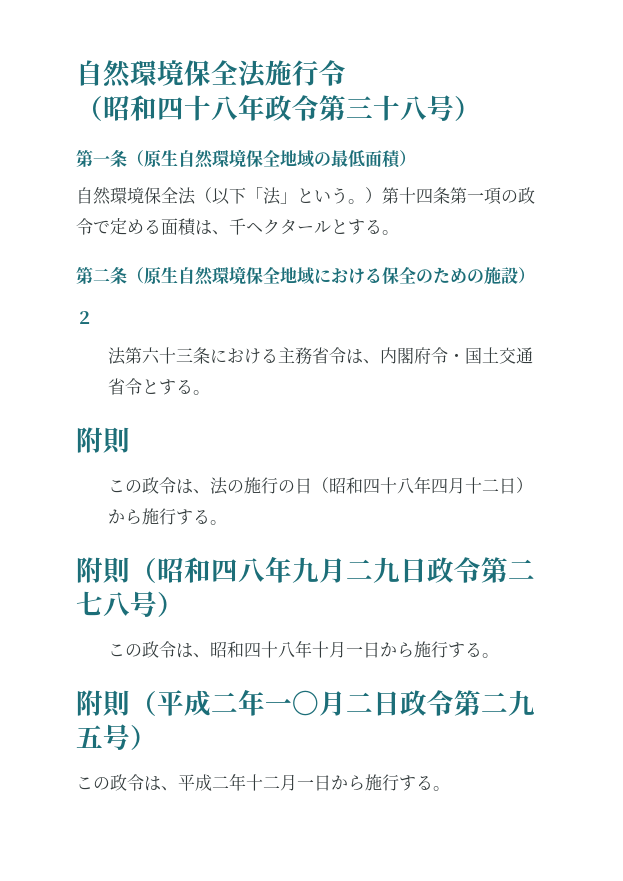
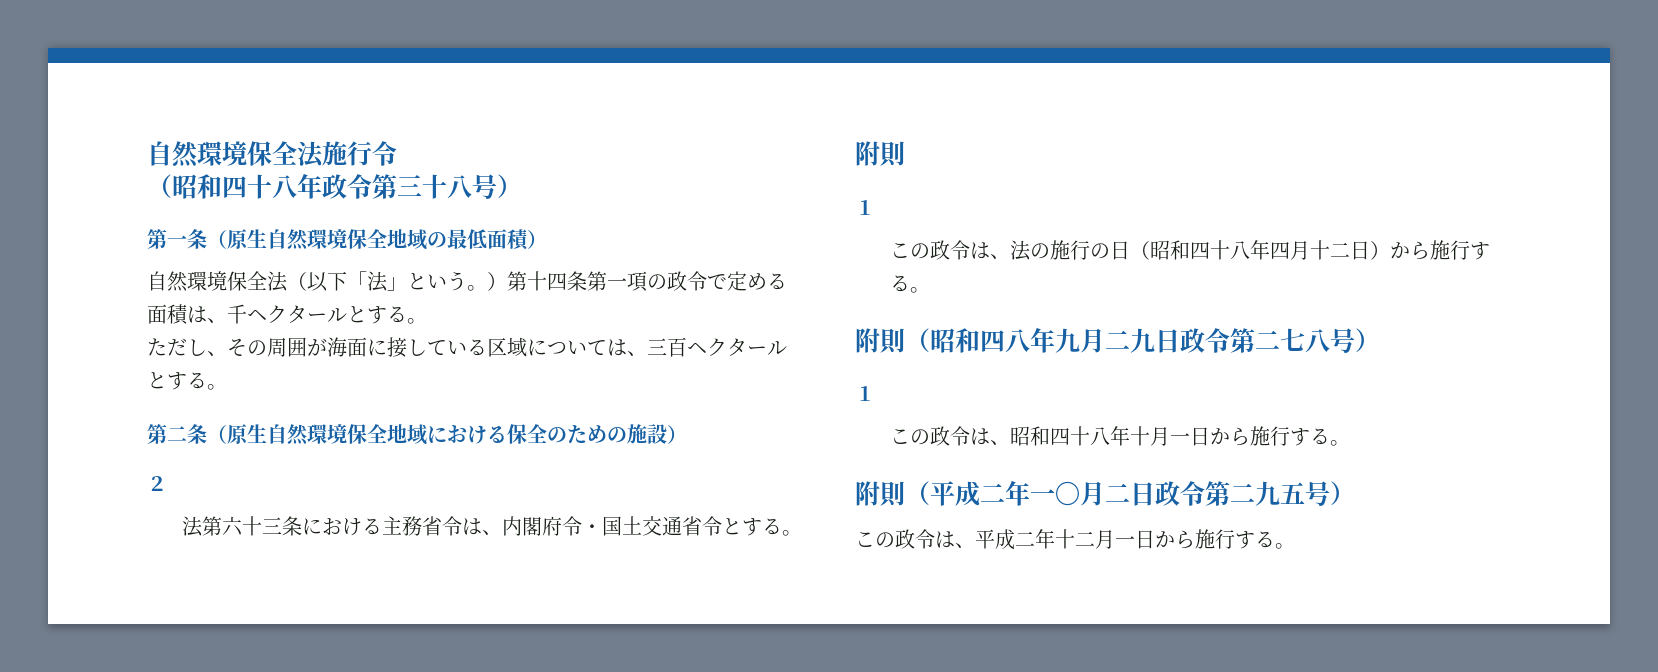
(399, 232) none -> [147,337,787,358] [147,372,227,390] // ただし、その周囲が海面に接している区域については、三百ヘクタールとする。
(130, 440) none -> [855,200,875,215] // １
(184, 604) none -> [855,386,875,401] // １

